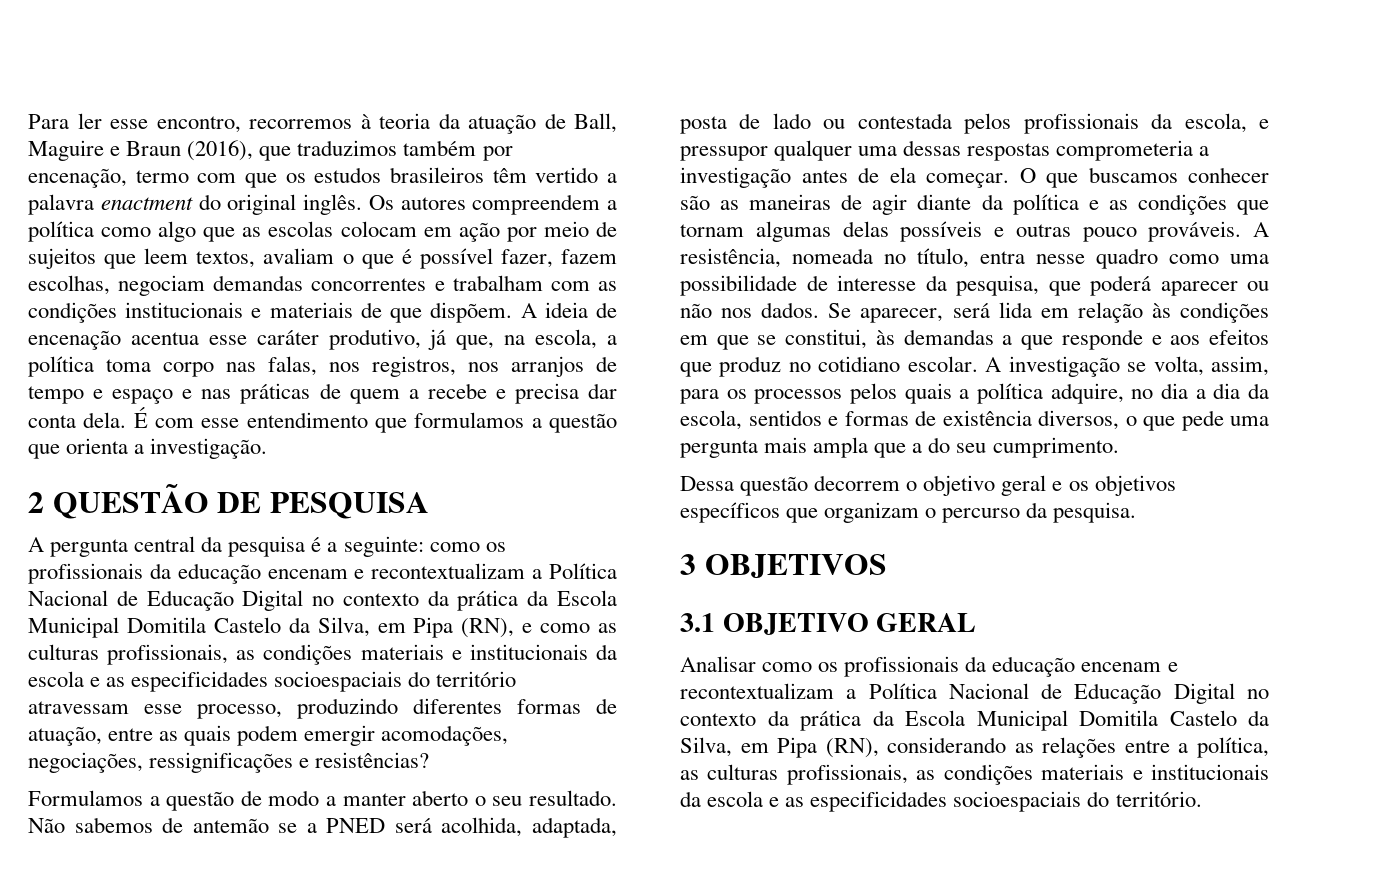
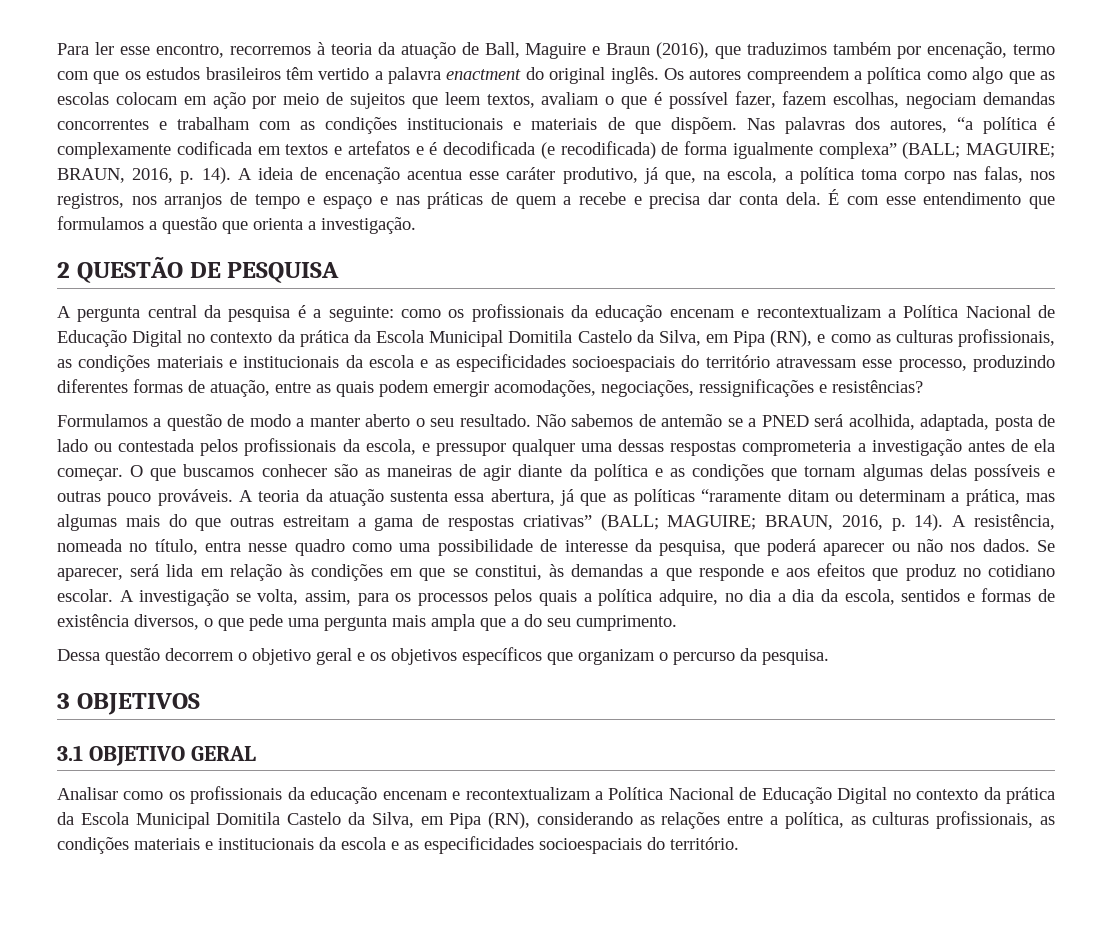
(513, 312) none -> [746,117,1055,134] [57,141,1055,159] [57,167,231,184] Nas palavras dos autores, “a política é complexamente codificada em textos e artefatos e é decodificada (e recodificada) de forma igualmente complexa” (BALL; MAGUIRE; BRAUN, 2016, p. 14).
(1269, 229) none -> [258,489,1055,506] [57,514,967,531] teoria da atuação sustenta essa abertura, já que as políticas “raramente ditam ou determinam a prática, mas algumas mais do que outras estreitam a gama de respostas criativas” (BALL; MAGUIRE; BRAUN, 2016, p. 14). A

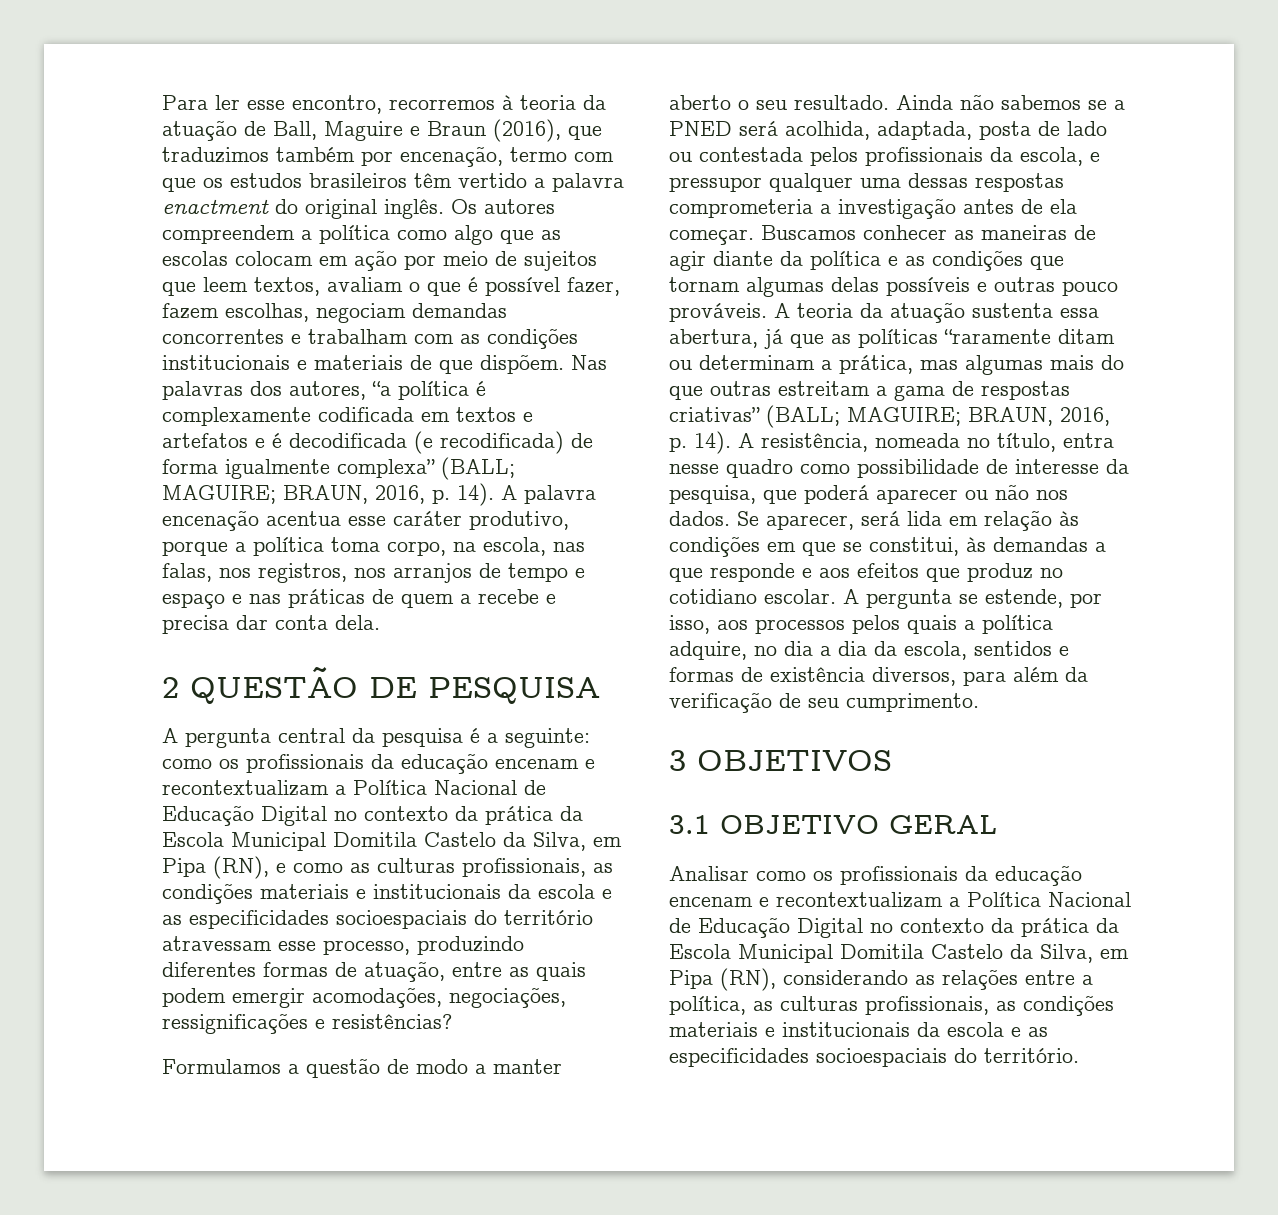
[258,167,318,180] ideia de -> [524,485,596,504] palavra
[643,167,946,184] já que, na escola, a política toma corpo -> [162,537,546,556] porque a política toma corpo, na escola,
[828,189,1055,209] [57,216,416,234] É com esse entendimento que formulamos a questão que orienta a investigação. -> (380, 622) none
[536,414,723,427] Não sabemos de antemão -> [896,94,1081,110] Ainda não sabemos
[130,464,358,481] O que buscamos conhecer são -> [761,225,947,240] Buscamos conhecer
[399,543,431,552] uma -> (850, 469) none
[139,589,412,606] investigação se volta, assim, para os -> [866,589,1102,609] [669,615,748,634] pergunta se estende, por isso, aos
[204,614,677,631] [57,647,829,665] o que pede uma pergunta mais ampla que a do seu cumprimento. // Dessa questão decorrem o objetivo geral e os objetivos específicos que organizam o percurso da pesquisa. -> [963,667,1088,686] [669,692,979,713] para além da verificação de seu cumprimento.

